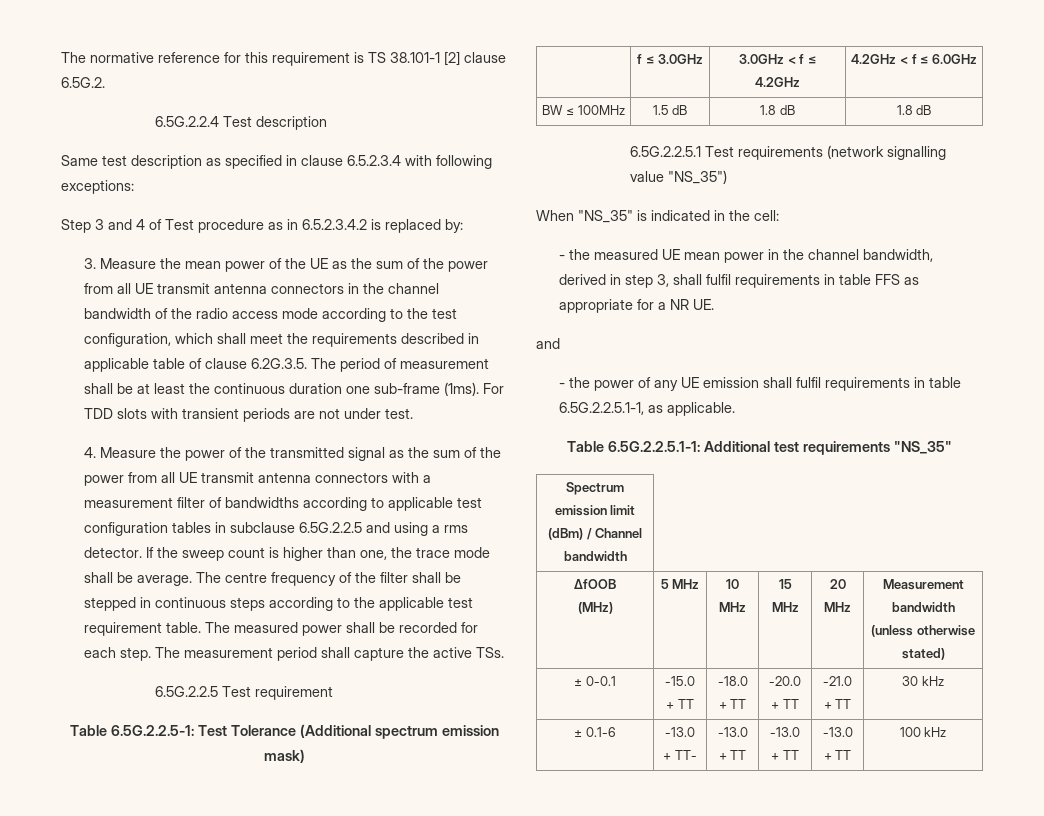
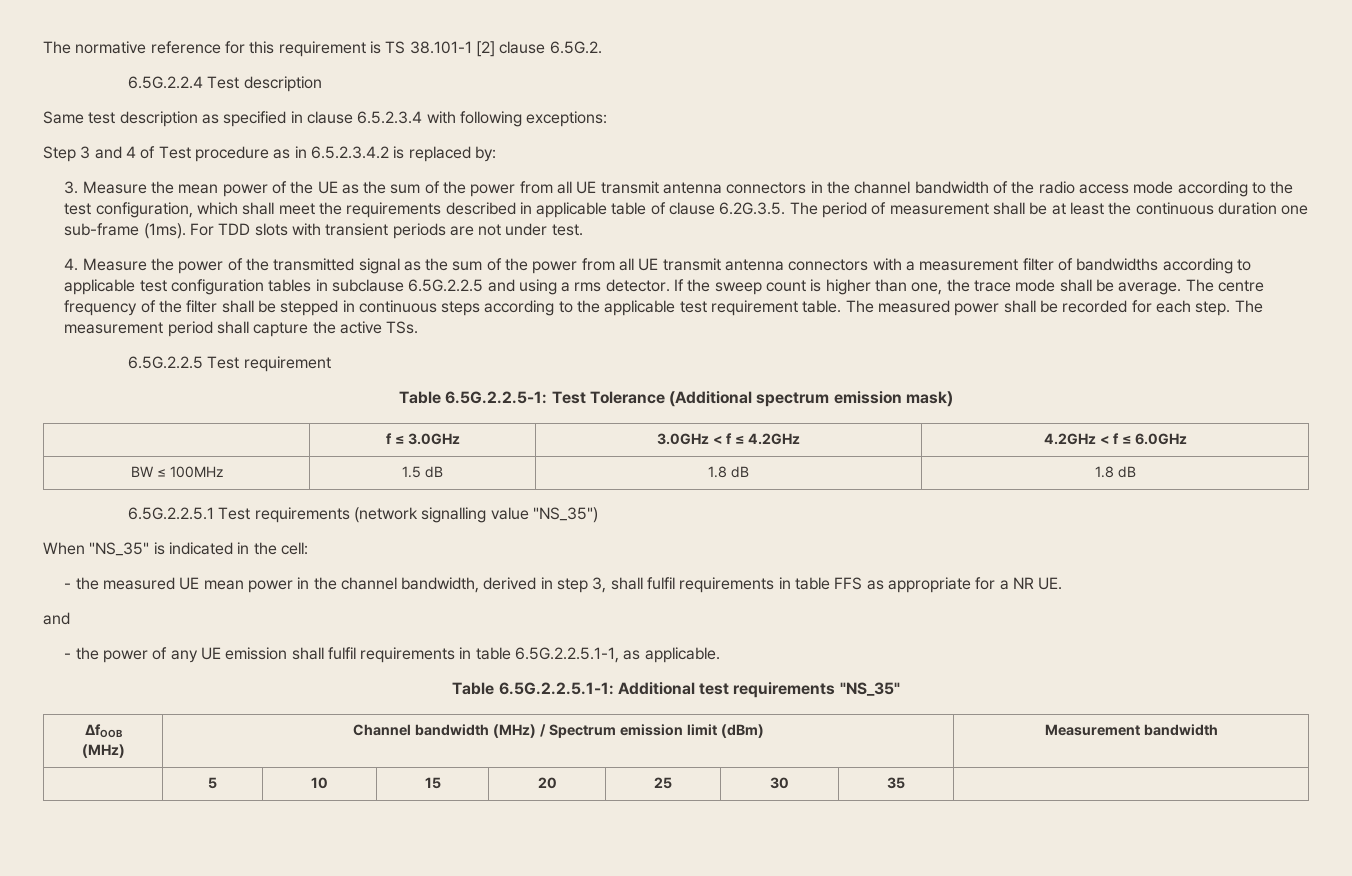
[566,482,624,495] [554,505,636,516] [547,528,643,540] [563,551,627,561] [574,579,616,589] [577,602,613,614] [660,579,700,589] [726,579,739,589] [719,602,746,612] [778,579,792,589] [771,602,799,612] [829,579,846,589] [824,602,851,612] [882,579,964,590] [891,602,955,612] [871,625,975,637] [901,648,945,660] [574,676,616,686] [665,676,695,686] [666,699,694,709] [717,676,748,686] [718,699,747,709] [769,676,801,686] [771,699,799,709] [823,676,852,686] [823,699,852,709] [902,676,944,686] [574,727,616,737] [665,727,695,737] [663,750,697,760] [717,727,748,737] [718,750,747,760] [770,727,800,737] [771,750,799,760] [822,727,853,737] [823,750,852,760] [899,727,947,737] Spectrum emission limit (dBm) / Channel bandwidth // ΔfOOB // (MHz) | 5 MHz | 10 MHz | 15 MHz | 20 MHz | Measurement bandwidth (unless otherwise stated) // ± 0-0.1 | -15.0 + TT | -18.0 + TT | -20.0 + TT | -21.0 + TT | 30 kHz // ± 0.1-6 | -13.0 + TT- | -13.0 + TT | -13.0 + TT | -13.0 + TT | 100 kHz -> [84,724,123,738] [81,744,125,758] [352,724,764,738] [1044,724,1218,736] [208,777,217,789] [311,777,328,789] [424,777,441,789] [537,777,557,789] [654,777,672,789] [770,777,789,789] [887,777,905,789] ΔfOOB // (MHz) | Channel bandwidth (MHz) / Spectrum emission limit (dBm) | Measurement bandwidth // | 5 | 10 | 15 | 20 | 25 | 30 | 35 |

